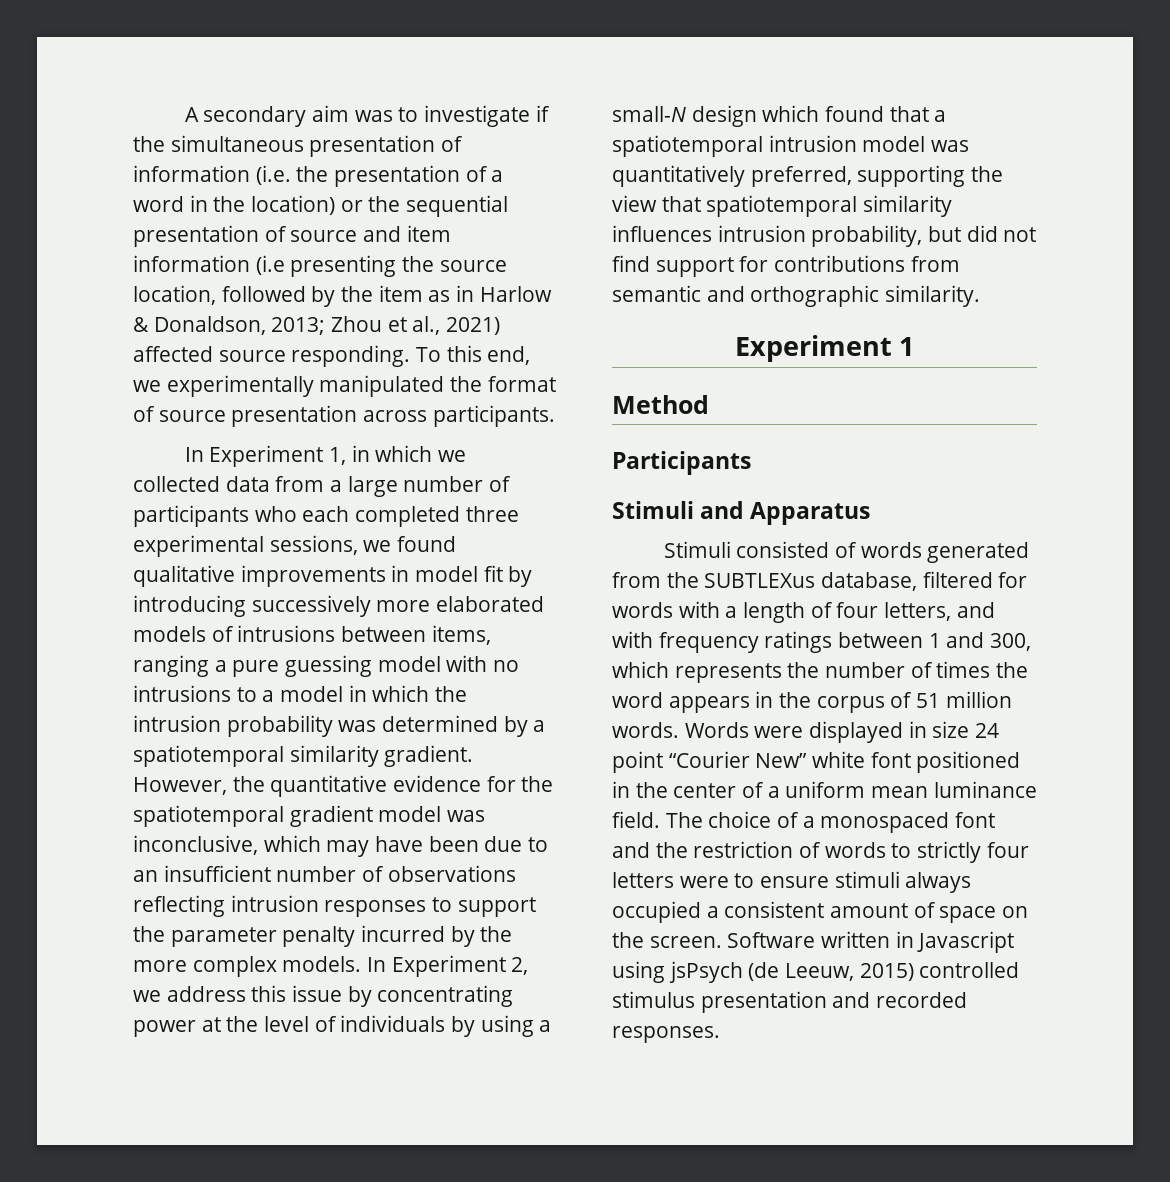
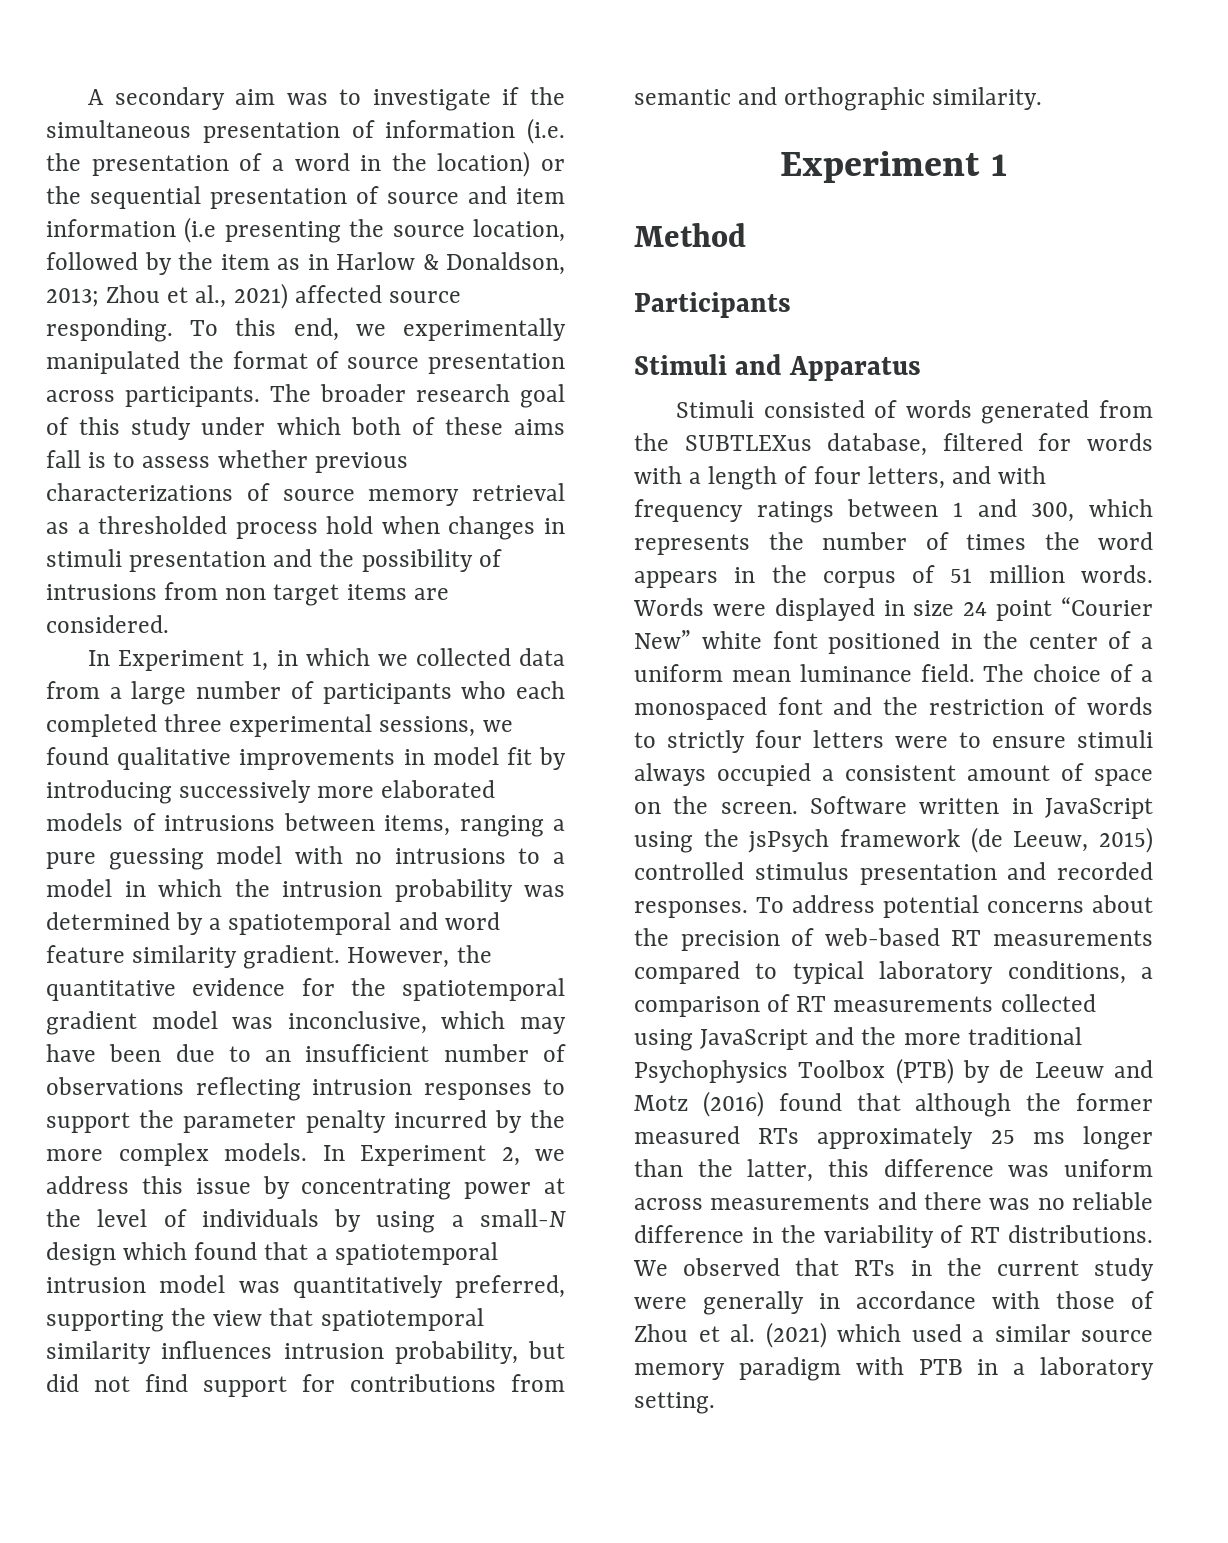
(555, 416) none -> [270,384,565,408] [46,417,565,440] [46,450,408,473] [46,483,565,506] [46,516,565,540] [46,549,502,572] [46,582,449,606] [46,615,169,633] The broader research goal of this study under which both of these aims fall is to assess whether previous characterizations of source memory retrieval as a thresholded process hold when changes in stimuli presentation and the possibility of intrusions from non target items are considered.
(284, 756) none -> [398,912,500,930] [46,945,125,963] and word feature
[917,931,1015,953] [612,961,743,983] Javascript using jsPsych -> [1045,798,1153,819] [634,829,960,853] JavaScript using the jsPsych framework
(720, 1034) none -> [756,895,1153,918] [634,928,1153,951] [634,961,1153,984] [634,994,1096,1017] [634,1027,1082,1051] [634,1058,1153,1084] [634,1091,1153,1117] [634,1126,1153,1150] [634,1159,1153,1182] [634,1192,1153,1210] [634,1225,1153,1248] [633,1258,1154,1281] [634,1291,1154,1315] [634,1322,1153,1348] [634,1357,1154,1381] [634,1392,715,1414] To address potential concerns about the precision of web-based RT measurements compared to typical laboratory conditions, a comparison of RT measurements collected using JavaScript and the more traditional Psychophysics Toolbox (PTB) by de Leeuw and Motz (2016) found that although the former measured RTs approximately 25 ms longer than the latter, this difference was uniform across measurements and there was no reliable difference in the variability of RT distributions. We observed that RTs in the current study were generally in accordance with those of Zhou et al. (2021) which used a similar source memory paradigm with PTB in a laboratory setting.

